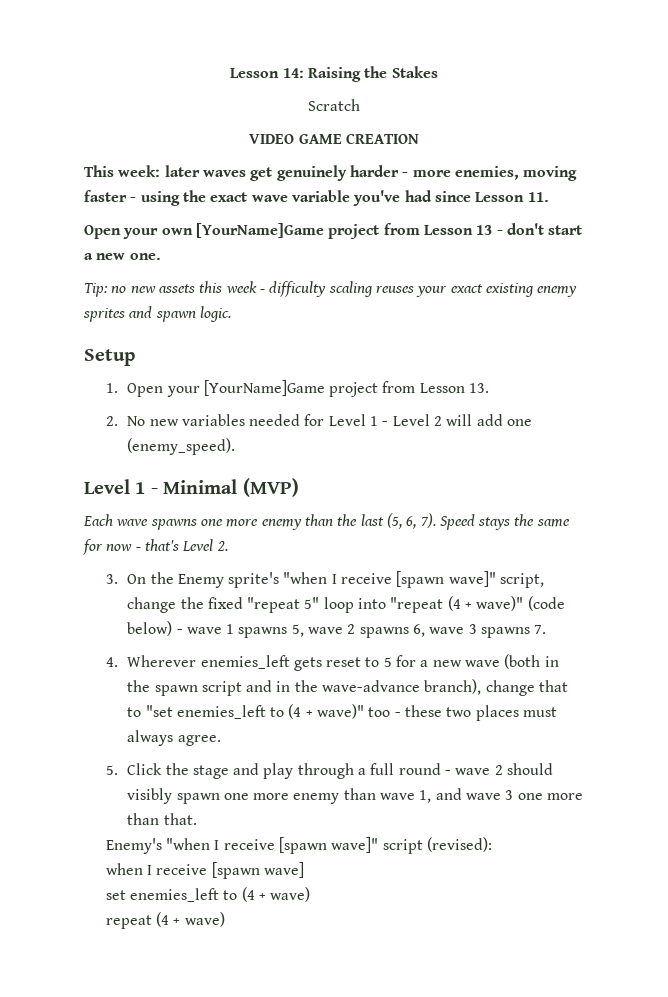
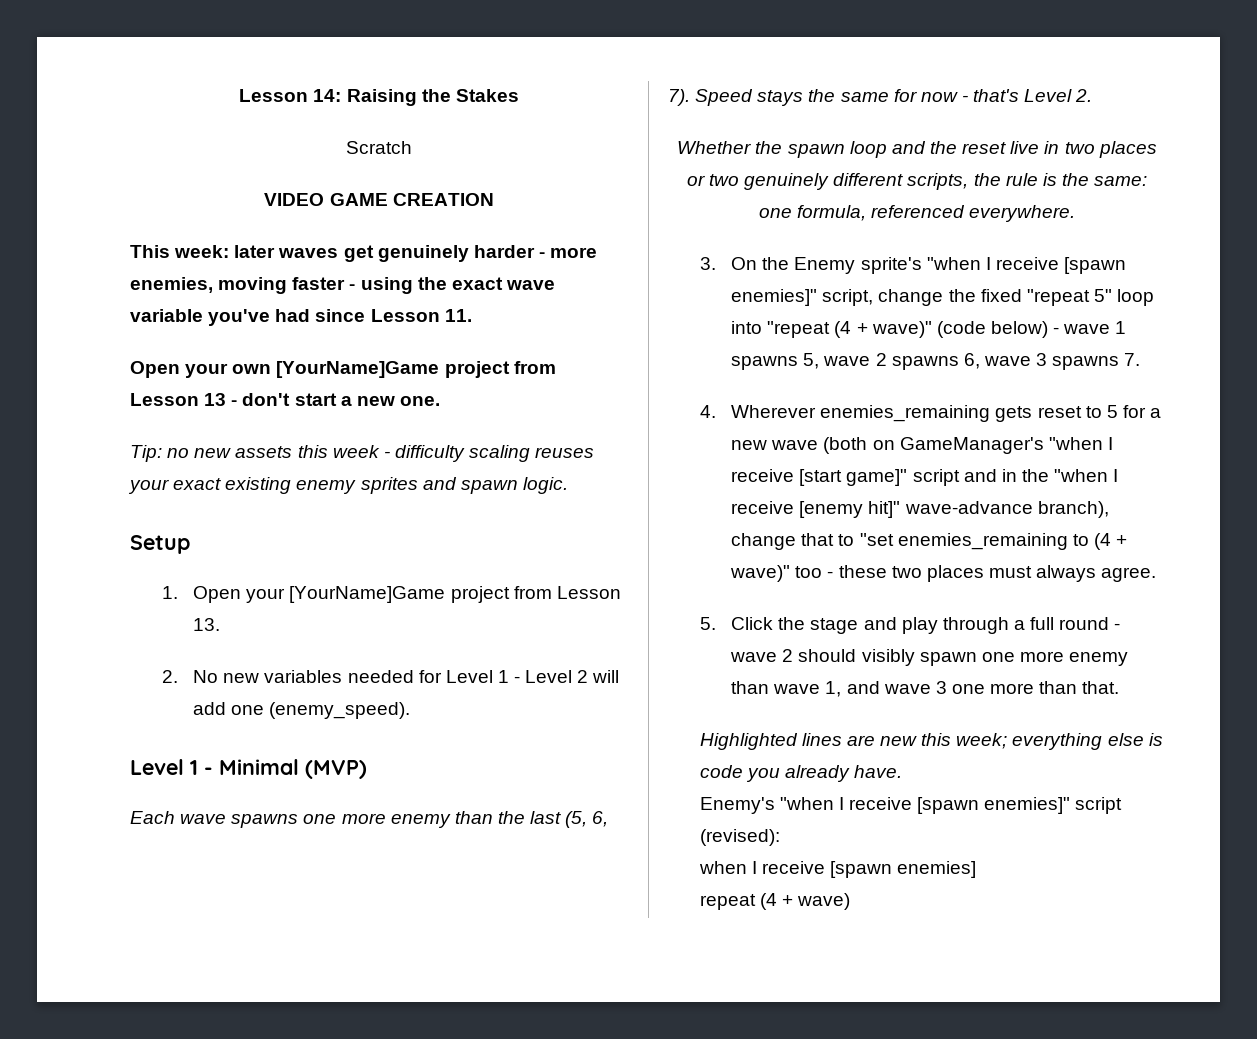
(228, 546) none -> [677,141,1157,158] [686,173,1148,190] [758,205,1076,222] // Whether the spawn loop and the reset live in two places or two genuinely different scripts, the rule is the same: one formula, referenced everywhere.
[448,571,496,587] wave]" -> [731,289,818,306] enemies]"
[200,655,290,669] enemies_left -> [820,405,991,422] enemies_remaining
[544,656,559,667] [127,680,318,696] in the spawn script and in the -> [872,437,1113,454] [731,469,1119,486] [731,501,901,518] on GameManager's "when I receive [start game]" script and in the "when I receive [enemy hit]"
[176,705,266,719] enemies_left -> [897,533,1068,550] enemies_remaining
(197, 819) none -> [699,733,1163,750] [699,765,902,782] // Highlighted lines are new this week; everything else is code you already have.
[331,837,379,853] wave]" -> [984,797,1071,814] enemies]"
[263,862,304,878] [105,887,311,902] wave] // set enemies_left to (4 + wave) -> [897,861,977,878] enemies]

